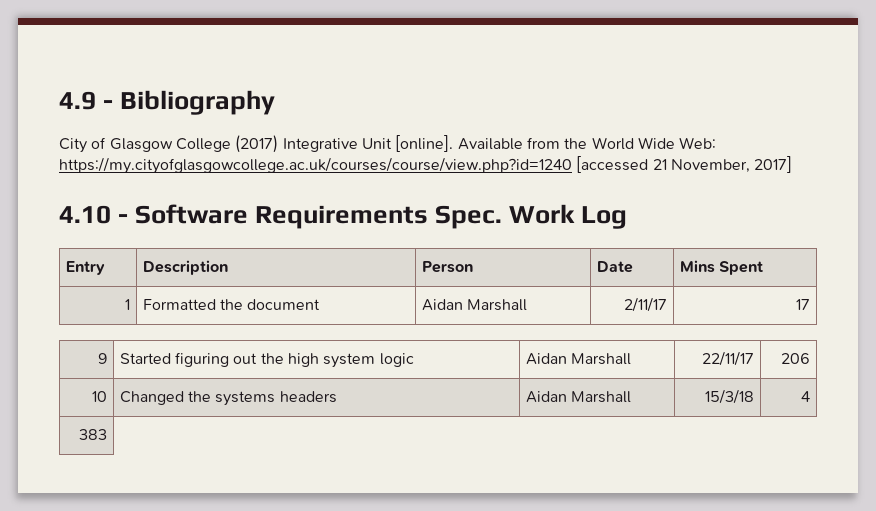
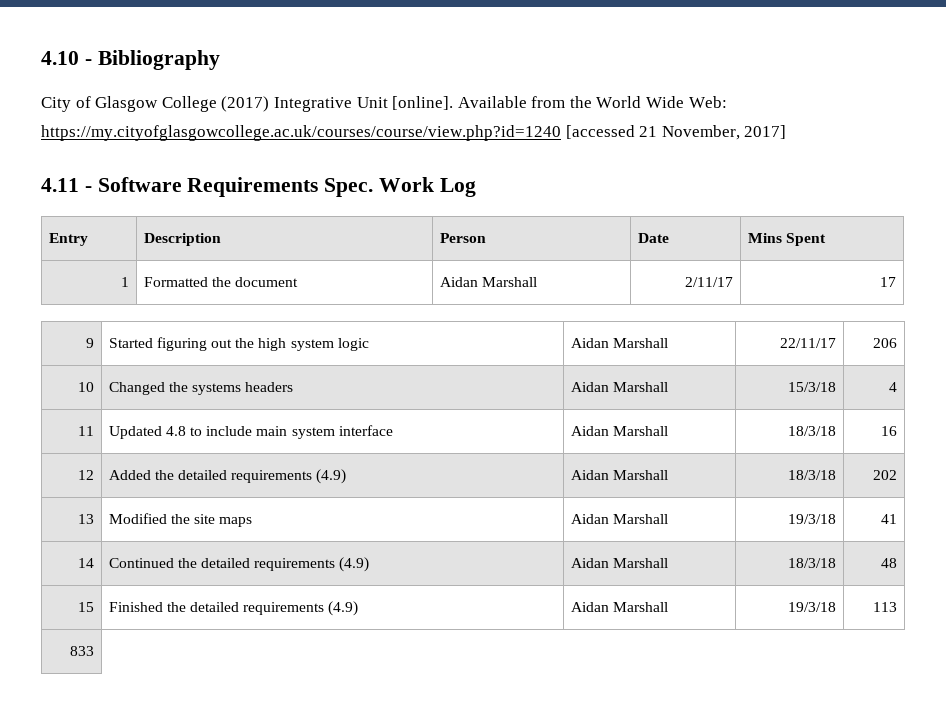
[59,91,96,110] 4.9 -> [41,51,79,65] 4.10
[59,205,111,224] 4.10 -> [41,178,79,192] 4.11
[79,429,108,440] 383 -> [78,426,95,436] [108,425,393,439] [570,426,668,436] [788,426,837,436] [881,426,898,436] [78,470,95,480] [108,469,347,484] [570,470,668,480] [788,470,837,480] [873,470,898,480] [78,514,95,524] [108,513,253,527] [570,514,668,524] [788,514,837,524] [881,514,898,524] [78,558,95,568] [108,557,370,572] [570,558,668,568] [788,558,837,568] [881,558,898,568] [78,602,95,612] [108,601,359,616] [570,602,668,612] [788,602,837,612] [873,602,898,612] [70,646,95,656] 11 | Updated 4.8 to include main system interface | Aidan Marshall | 18/3/18 | 16 // 12 | Added the detailed requirements (4.9) | Aidan Marshall | 18/3/18 | 202 // 13 | Modified the site maps | Aidan Marshall | 19/3/18 | 41 // 14 | Continued the detailed requirements (4.9) | Aidan Marshall | 18/3/18 | 48 // 15 | Finished the detailed requirements (4.9) | Aidan Marshall | 19/3/18 | 113 // 833

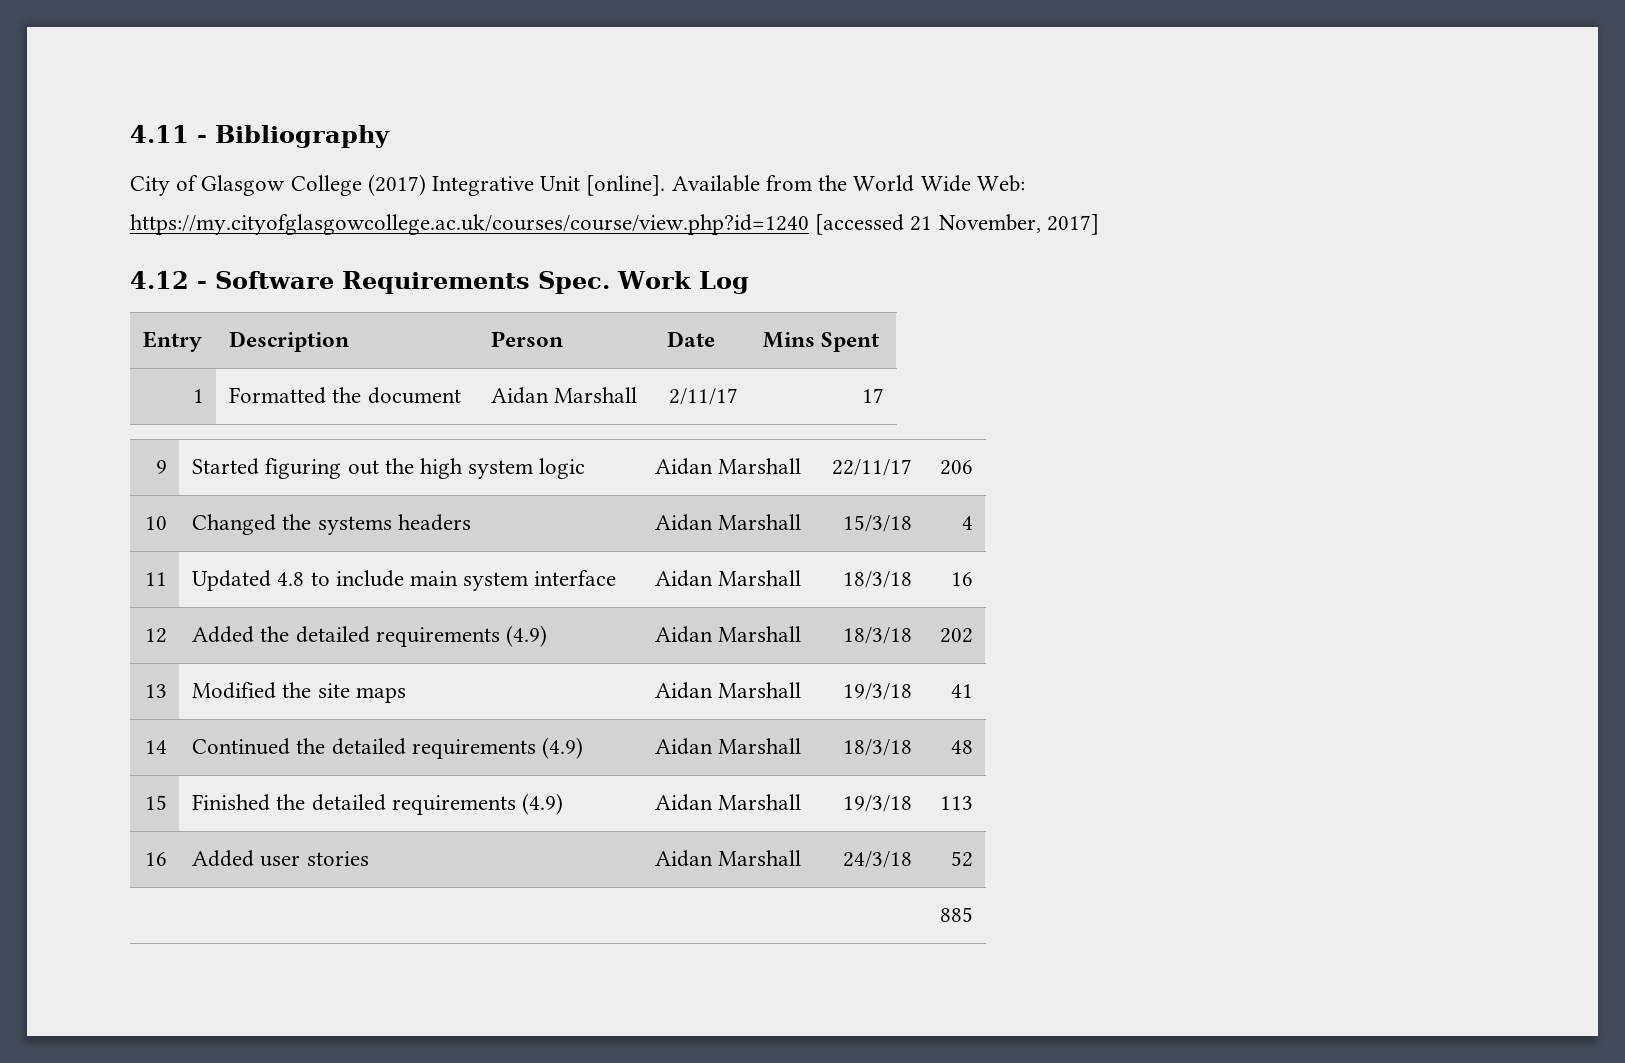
[41,51,79,65] 4.10 -> [130,125,189,143] 4.11
[41,178,79,192] 4.11 -> [130,271,189,289] 4.12
[70,646,95,656] 833 -> [144,852,167,866] [192,850,369,867] [655,850,802,867] [842,851,912,868] [950,851,973,867] [939,907,973,922] 16 | Added user stories | Aidan Marshall | 24/3/18 | 52 // 885

